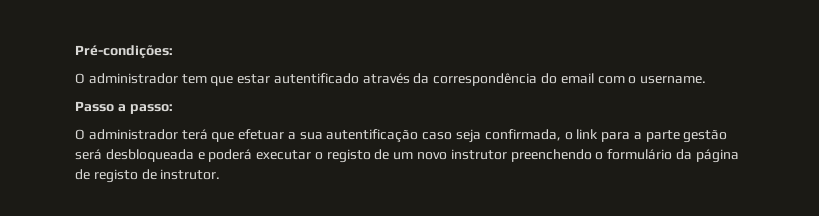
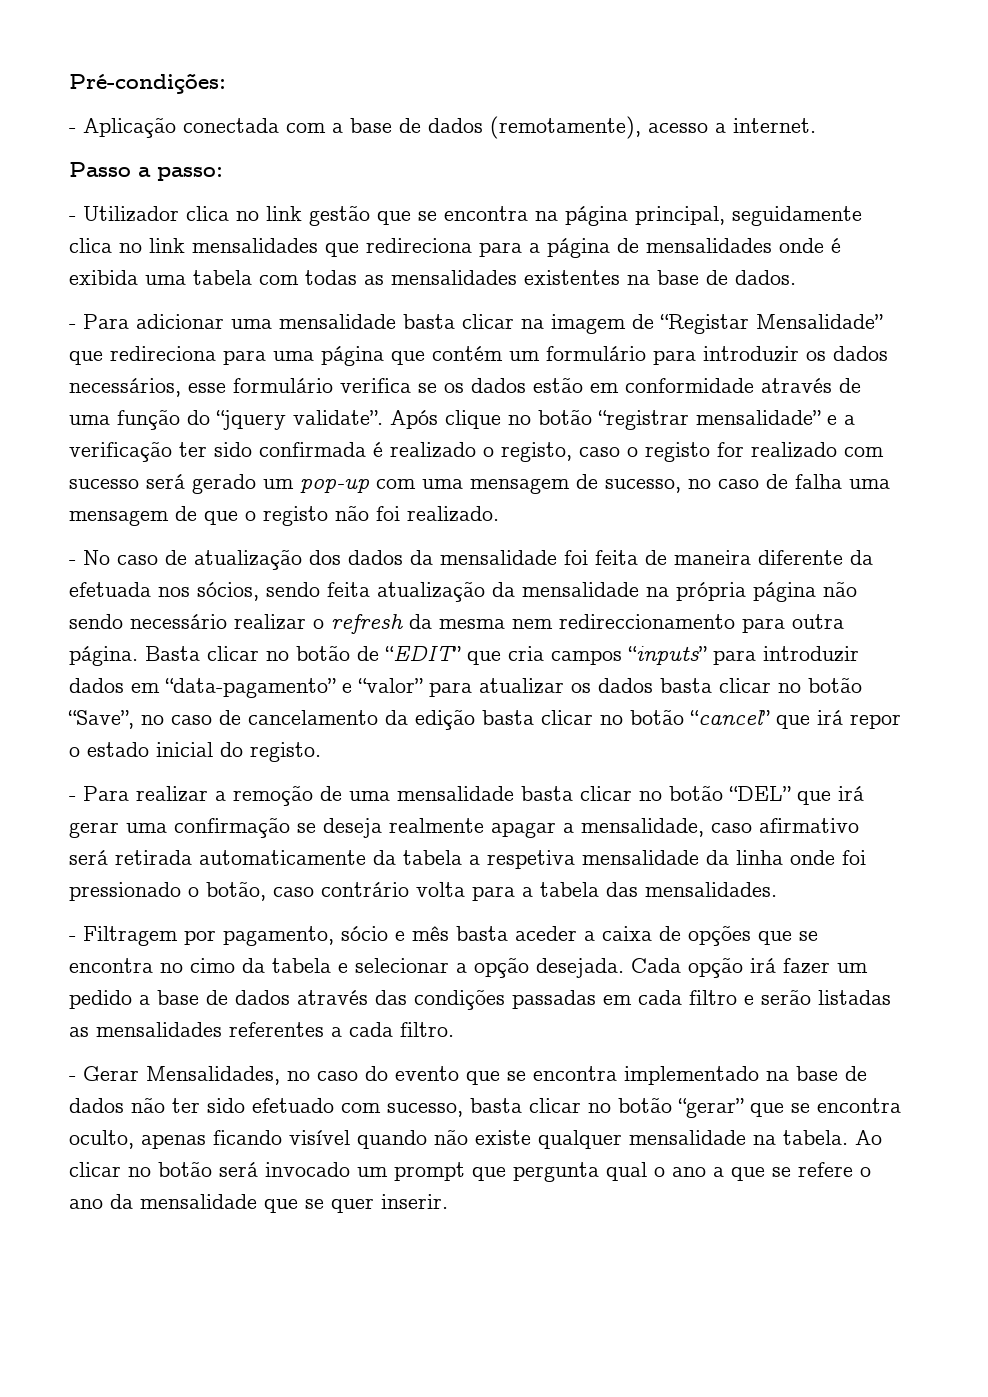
[75,73,707,86] [75,101,173,114] [75,129,728,143] [75,149,739,163] [75,169,221,183] O administrador tem que estar autentificado através da correspondência do email com o username. // Passo a passo: // O administrador terá que efetuar a sua autentificação caso seja confirmada, o link para a parte gestão será desbloqueada e poderá executar o registo de um novo instrutor preenchendo o formulário da página de registo de instrutor. -> [69,116,816,139] [69,162,223,181] [69,205,862,226] [69,238,841,258] [69,270,796,285] [69,314,883,334] [69,346,888,366] [69,377,861,397] [69,409,855,430] [69,441,884,462] [69,474,890,494] [69,505,499,526] [69,549,873,570] [69,581,857,602] [69,614,844,634] [69,645,859,666] [69,677,862,698] [68,709,901,730] [69,742,321,762] [69,785,864,806] [69,817,859,838] [69,850,866,869] [69,881,777,901] [69,925,818,946] [69,957,868,978] [69,989,891,1010] [69,1022,454,1037] [69,1066,867,1085] [69,1097,901,1118] [69,1129,882,1149] [69,1161,871,1182] [69,1194,448,1213] - Aplicação conectada com a base de dados (remotamente), acesso a internet. // Passo a passo: // - Utilizador clica no link gestão que se encontra na página principal, seguidamente clica no link mensalidades que redireciona para a página de mensalidades onde é exibida uma tabela com todas as mensalidades existentes na base de dados. // - Para adicionar uma mensalidade basta clicar na imagem de “Registar Mensalidade” que redireciona para uma página que contém um formulário para introduzir os dados necessários, esse formulário verifica se os dados estão em conformidade através de uma função do “jquery validate”. Após clique no botão “registrar mensalidade” e a verificação ter sido confirmada é realizado o registo, caso o registo for realizado com sucesso será gerado um pop-up com uma mensagem de sucesso, no caso de falha uma mensagem de que o registo não foi realizado. // - No caso de atualização dos dados da mensalidade foi feita de maneira diferente da efetuada nos sócios, sendo feita atualização da mensalidade na própria página não sendo necessário realizar o refresh da mesma nem redireccionamento para outra página. Basta clicar no botão de “EDIT” que cria campos “inputs” para introduzir dados em “data-pagamento” e “valor” para atualizar os dados basta clicar no botão “Save”, no caso de cancelamento da edição basta clicar no botão “cancel” que irá repor o estado inicial do registo. // - Para realizar a remoção de uma mensalidade basta clicar no botão “DEL” que irá gerar uma confirmação se deseja realmente apagar a mensalidade, caso afirmativo será retirada automaticamente da tabela a respetiva mensalidade da linha onde foi pressionado o botão, caso contrário volta para a tabela das mensalidades. // - Filtragem por pagamento, sócio e mês basta aceder a caixa de opções que se encontra no cimo da tabela e selecionar a opção desejada. Cada opção irá fazer um pedido a base de dados através das condições passadas em cada filtro e serão listadas as mensalidades referentes a cada filtro. // - Gerar Mensalidades, no caso do evento que se encontra implementado na base de dados não ter sido efetuado com sucesso, basta clicar no botão “gerar” que se encontra oculto, apenas ficando visível quando não existe qualquer mensalidade na tabela. Ao clicar no botão será invocado um prompt que pergunta qual o ano a que se refere o ano da mensalidade que se quer inserir.

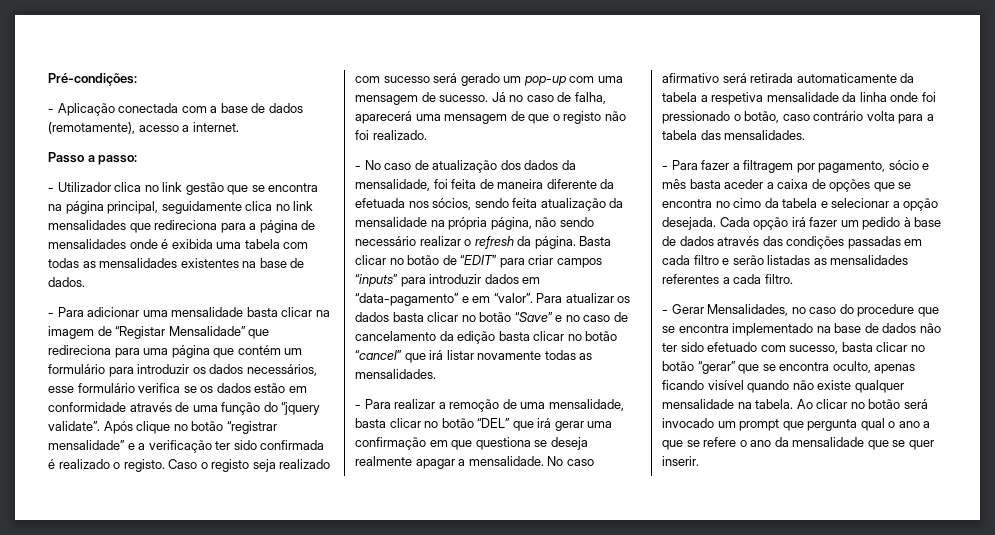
[501,442,744,462] registo, caso o registo for -> [123,459,276,472] registo. Caso o registo seja
[605,474,842,493] sucesso, no caso de falha -> [439,92,606,104] [355,111,412,124] sucesso. Já no caso de falha, aparecerá
[440,550,557,565] mensalidade -> [355,179,430,191] mensalidade,
[753,582,816,602] página -> [490,217,532,230] página,
[439,614,844,633] mesma nem redireccionamento para outra -> (532, 241) none
[467,646,544,665] que cria -> [499,255,554,268] para criar
[358,678,472,697] “valor” para -> [472,293,563,303] em “valor”. Para
[68,710,134,729] “Save”, -> [514,312,563,322] “Save” e
[850,714,901,729] [69,742,321,762] repor o estado inicial do registo. -> [446,350,593,360] [355,369,436,379] listar novamente todas as mensalidades.
[397,786,514,801] mensalidade -> [548,399,624,411] mensalidade,
(290, 827) none -> [429,437,531,450] em que questiona
[581,818,704,837] mensalidade, -> [468,456,564,466] mensalidade. No
[83,926,178,946] Filtragem -> [671,160,794,173] Para fazer a filtragem
[139,995,150,1005] a -> [903,217,911,227] à
[395,1066,459,1081] evento -> [857,304,915,317] procedure

